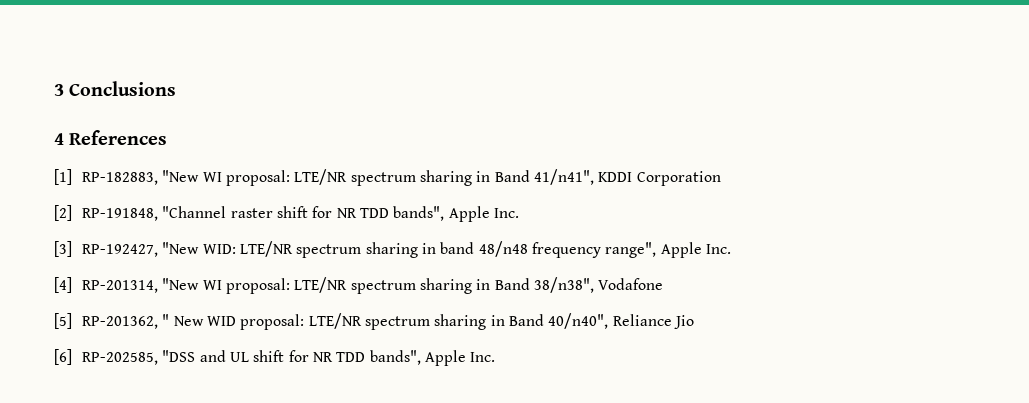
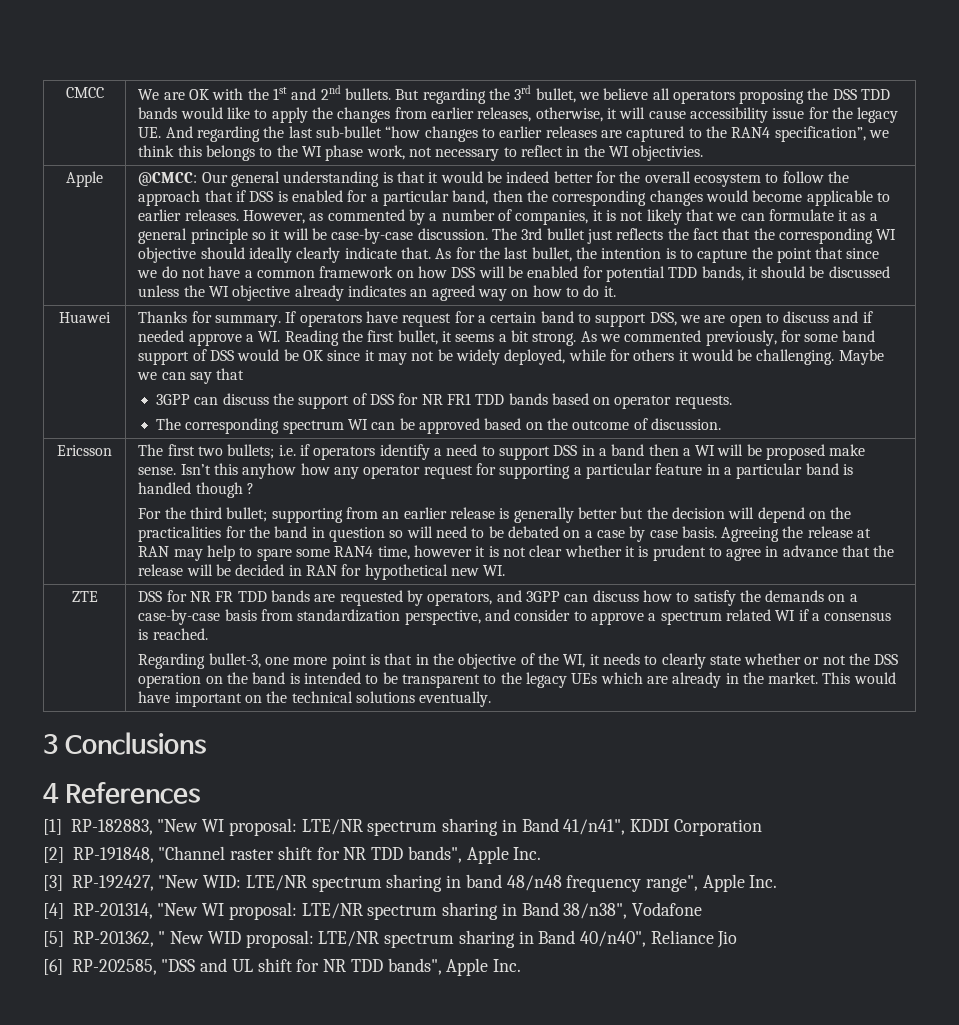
(54, 90) none -> [65,87,104,98] [138,85,891,104] [138,107,899,123] [138,126,889,142] [138,145,704,161] [66,171,103,187] [138,171,849,187] [138,190,890,206] [138,209,878,225] [138,228,897,244] [138,247,880,263] [137,266,890,282] [138,285,616,301] [59,312,111,323] [138,311,873,327] [138,330,876,346] [138,349,884,365] [137,368,245,384] [155,393,732,409] [155,418,721,434] [57,445,112,456] [138,444,866,460] [138,463,853,479] [138,482,255,498] [138,507,852,523] [138,526,872,542] [138,545,895,561] [138,564,506,580] [71,591,98,602] [138,590,858,606] [138,609,892,625] [138,628,208,640] [138,653,899,669] [138,672,896,688] [138,691,492,707] CMCC | We are OK with the 1st and 2nd bullets. But regarding the 3rd bullet, we believe all operators proposing the DSS TDD bands would like to apply the changes from earlier releases, otherwise, it will cause accessibility issue for the legacy UE. And regarding the last sub-bullet “how changes to earlier releases are captured to the RAN4 specification”, we think this belongs to the WI phase work, not necessary to reflect in the WI objectivies. // Apple | @CMCC: Our general understanding is that it would be indeed better for the overall ecosystem to follow the approach that if DSS is enabled for a particular band, then the corresponding changes would become applicable to earlier releases. However, as commented by a number of companies, it is not likely that we can formulate it as a general principle so it will be case-by-case discussion. The 3rd bullet just reflects the fact that the corresponding WI objective should ideally clearly indicate that. As for the last bullet, the intention is to capture the point that since we do not have a common framework on how DSS will be enabled for potential TDD bands, it should be discussed unless the WI objective already indicates an agreed way on how to do it. // Huawei | Thanks for summary. If operators have request for a certain band to support DSS, we are open to discuss and if needed approve a WI. Reading the first bullet, it seems a bit strong. As we commented previously, for some band support of DSS would be OK since it may not be widely deployed, while for others it would be challenging. Maybe we can say that // 3GPP can discuss the support of DSS for NR FR1 TDD bands based on operator requests. // The corresponding spectrum WI can be approved based on the outcome of discussion. // Ericsson | The first two bullets; i.e. if operators identify a need to support DSS in a band then a WI will be proposed make sense. Isn’t this anyhow how any operator request for supporting a particular feature in a particular band is handled though ? // For the third bullet; supporting from an earlier release is generally better but the decision will depend on the practicalities for the band in question so will need to be debated on a case by case basis. Agreeing the release at RAN may help to spare some RAN4 time, however it is not clear whether it is prudent to agree in advance that the release will be decided in RAN for hypothetical new WI. // ZTE | DSS for NR FR TDD bands are requested by operators, and 3GPP can discuss how to satisfy the demands on a case-by-case basis from standardization perspective, and consider to approve a spectrum related WI if a consensus is reached. // Regarding bullet-3, one more point is that in the objective of the WI, it needs to clearly state whether or not the DSS operation on the band is intended to be transparent to the legacy UEs which are already in the market. This would have important on the technical solutions eventually. //

